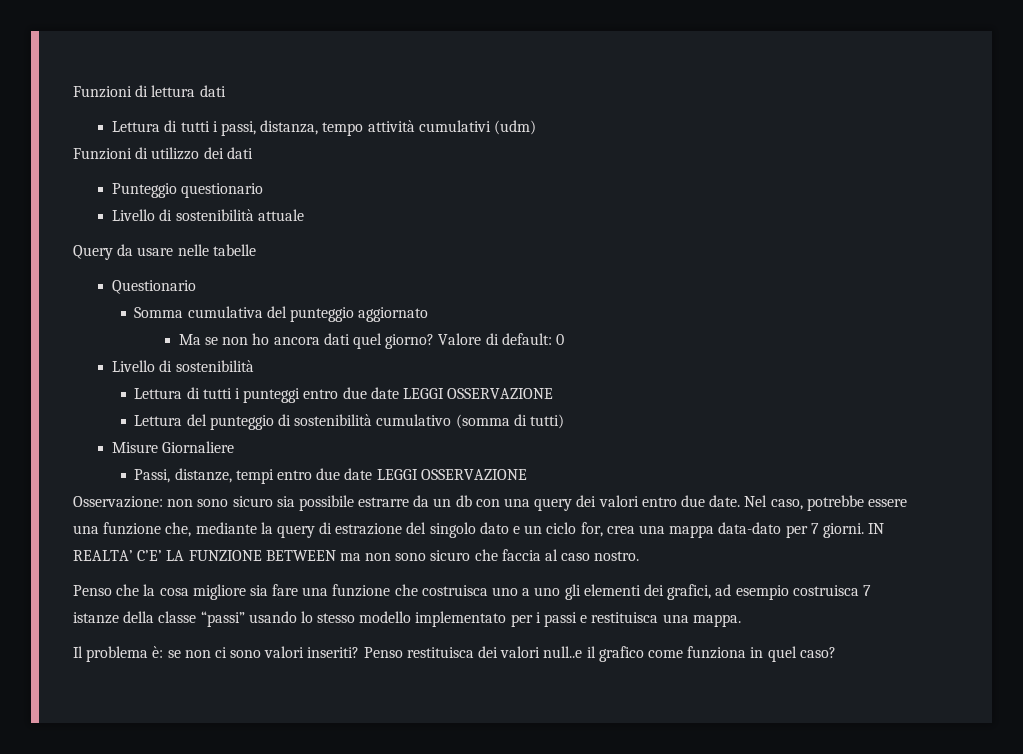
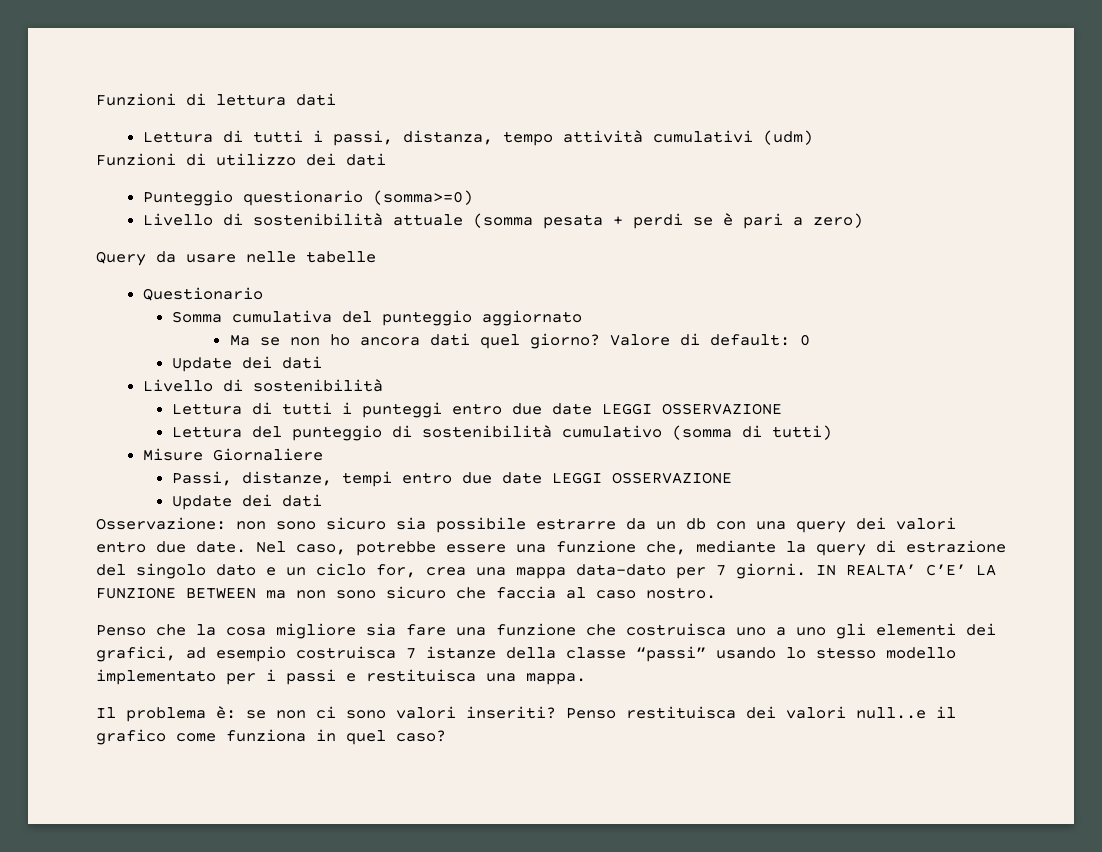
(264, 190) none -> [373,190,474,205] (somma>=0)
(304, 215) none -> [473,213,864,229] (somma pesata + perdi se è pari a zero)
(564, 339) none -> [172,356,323,372] // Update dei dati
(527, 474) none -> [172,494,323,510] // Update dei dati

